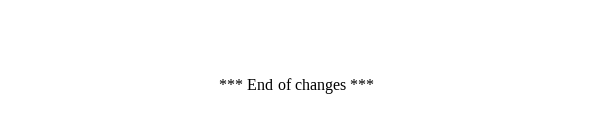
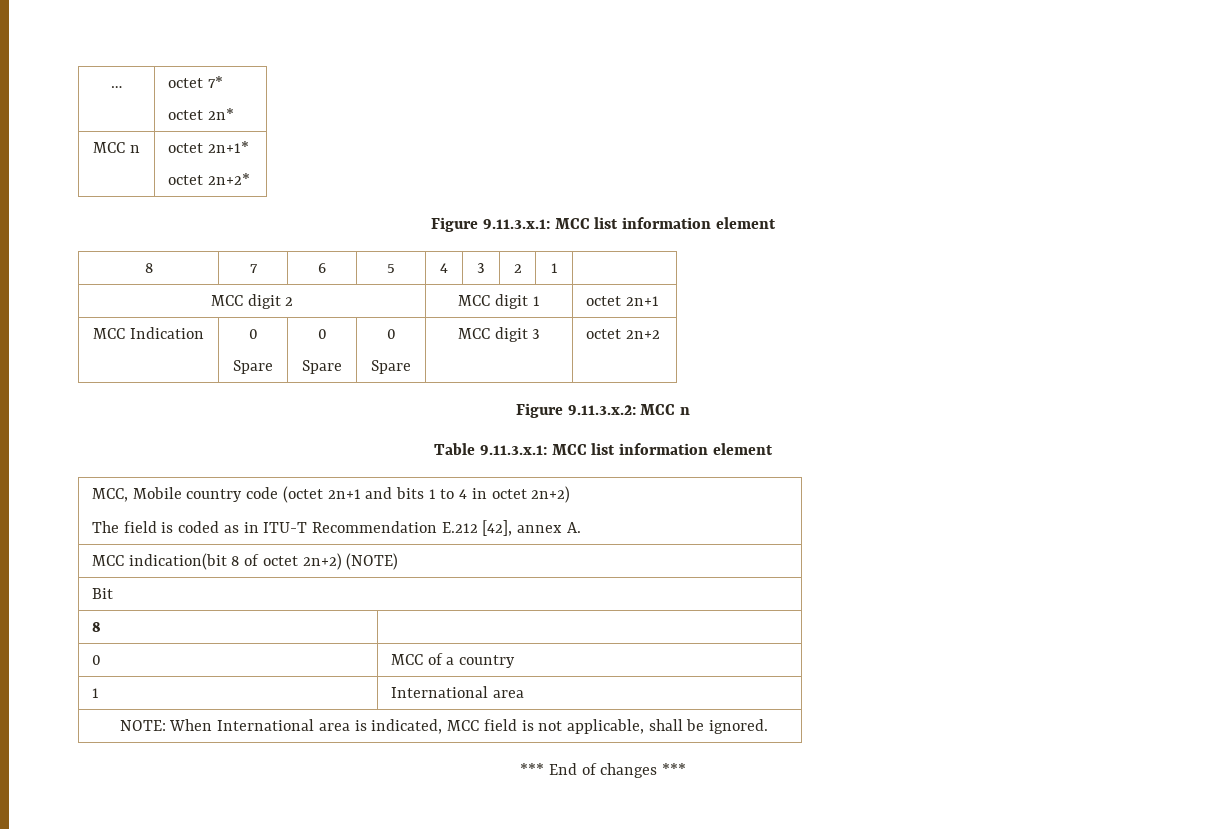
(218, 84) none -> [111,86,122,88] [167,76,223,88] [167,108,234,120] [93,142,140,153] [167,141,249,153] [167,173,250,185] [431,217,776,232] [144,263,153,273] [249,264,258,273] [318,263,326,273] [387,264,395,273] [440,263,448,273] [477,263,485,273] [513,264,522,273] [550,263,558,273] [210,294,294,309] [458,294,540,309] [585,296,659,306] [93,327,204,339] [248,329,258,339] [233,360,273,374] [317,329,327,339] [302,360,342,374] [386,329,396,339] [371,360,411,374] [457,327,541,342] [585,329,660,339] [515,403,691,418] [434,443,773,455] [91,486,571,503] [91,520,581,536] [91,553,399,570] [91,588,113,599] [91,622,101,632] [91,655,101,665] [390,653,516,668] [91,688,99,698] [390,686,524,698] [119,719,769,734] … | octet 7* // octet 2n* // MCC n | octet 2n+1* // octet 2n+2* // Figure 9.11.3.x.1: MCC list information element // 8 | 7 | 6 | 5 | 4 | 3 | 2 | 1 | // MCC digit 2 | MCC digit 1 | octet 2n+1 // MCC Indication | 0 // Spare | 0 // Spare | 0 // Spare | MCC digit 3 | octet 2n+2 // Figure 9.11.3.x.2: MCC n // Table 9.11.3.x.1: MCC list information element // MCC, Mobile country code (octet 2n+1 and bits 1 to 4 in octet 2n+2) // The field is coded as in ITU-T Recommendation E.212 [42], annex A. // MCC indication(bit 8 of octet 2n+2) (NOTE) // Bit // 8 | // 0 | MCC of a country // 1 | International area // NOTE: When International area is indicated, MCC field is not applicable, shall be ignored. //

